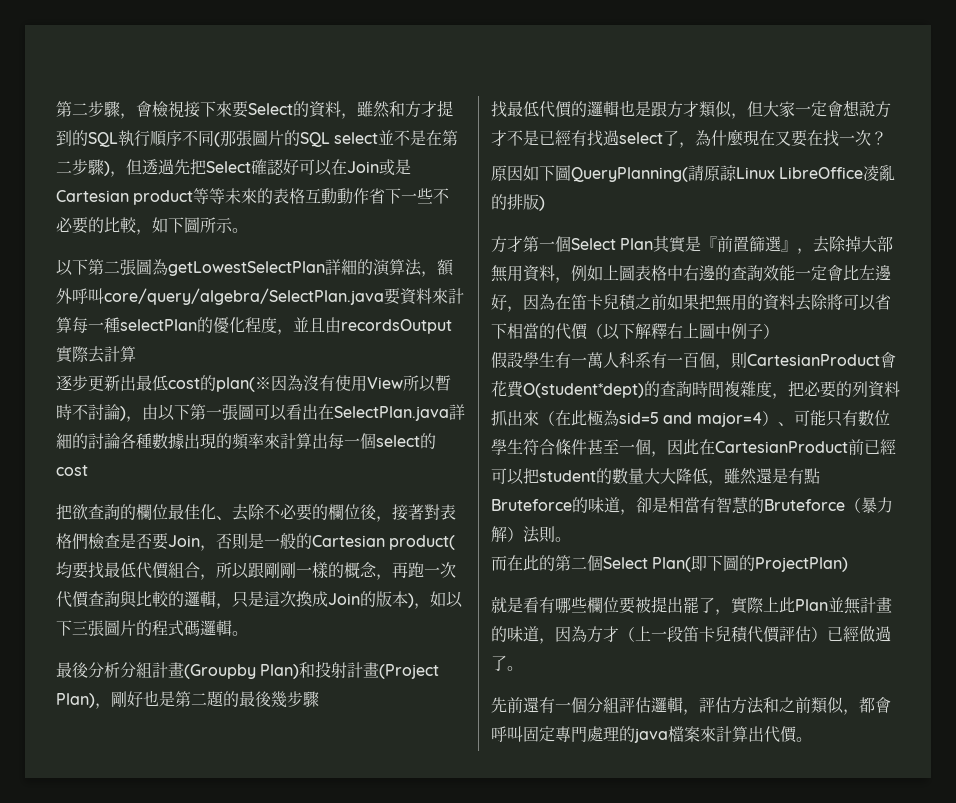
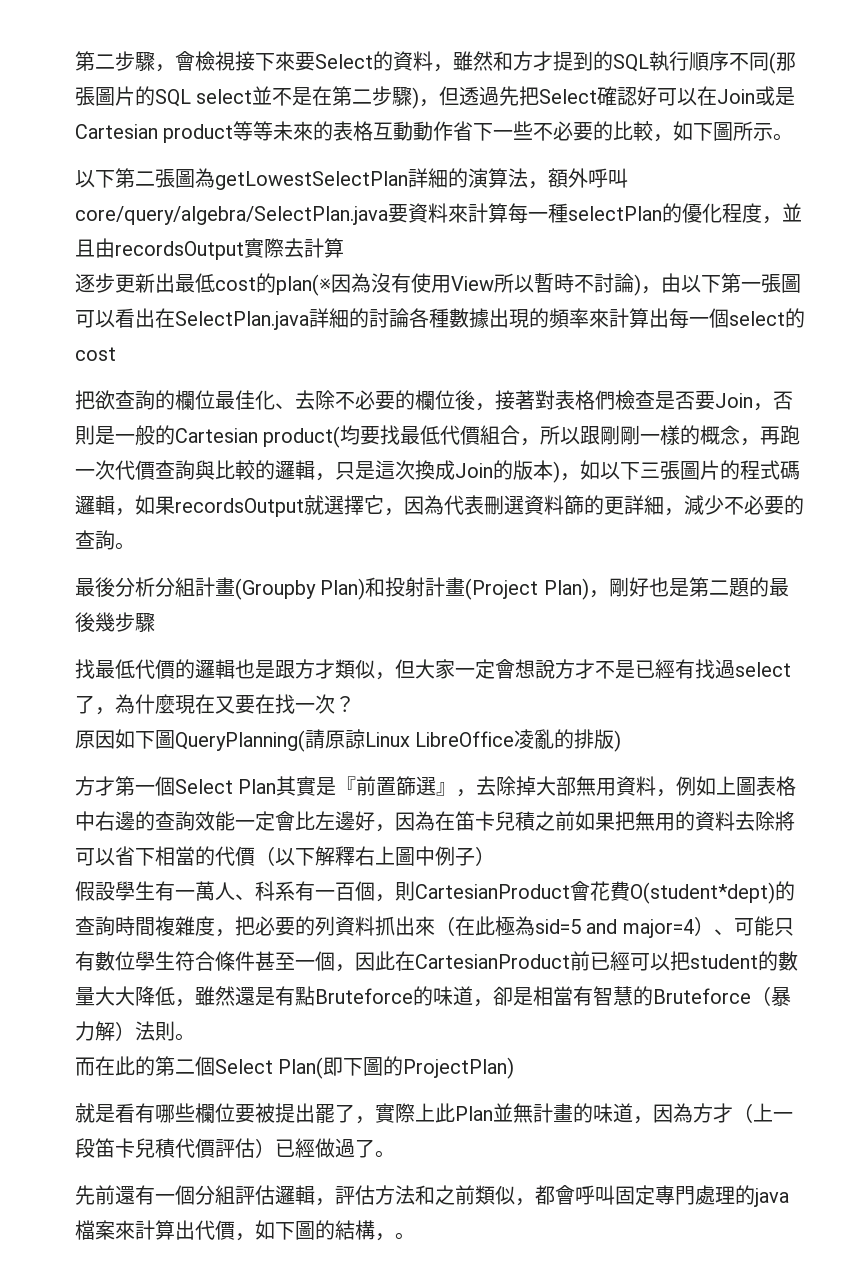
(232, 628) none -> [115,495,804,517] [75,530,115,550] ，如果recordsOutput就選擇它，因為代表刪選資料篩的更詳細，減少不必要的查詢
(619, 360) none -> [235,894,255,900] 、
(798, 734) none -> [235,1220,395,1241] ，如下圖的結構，

